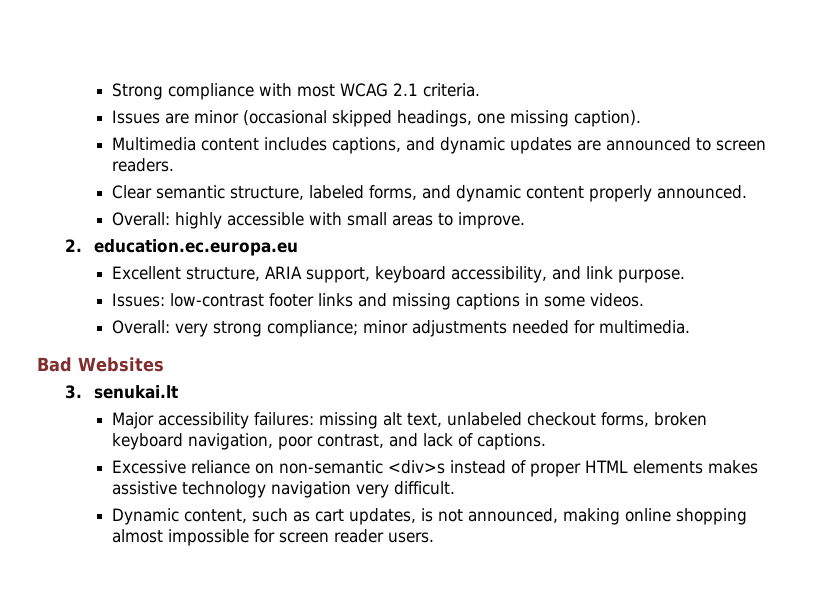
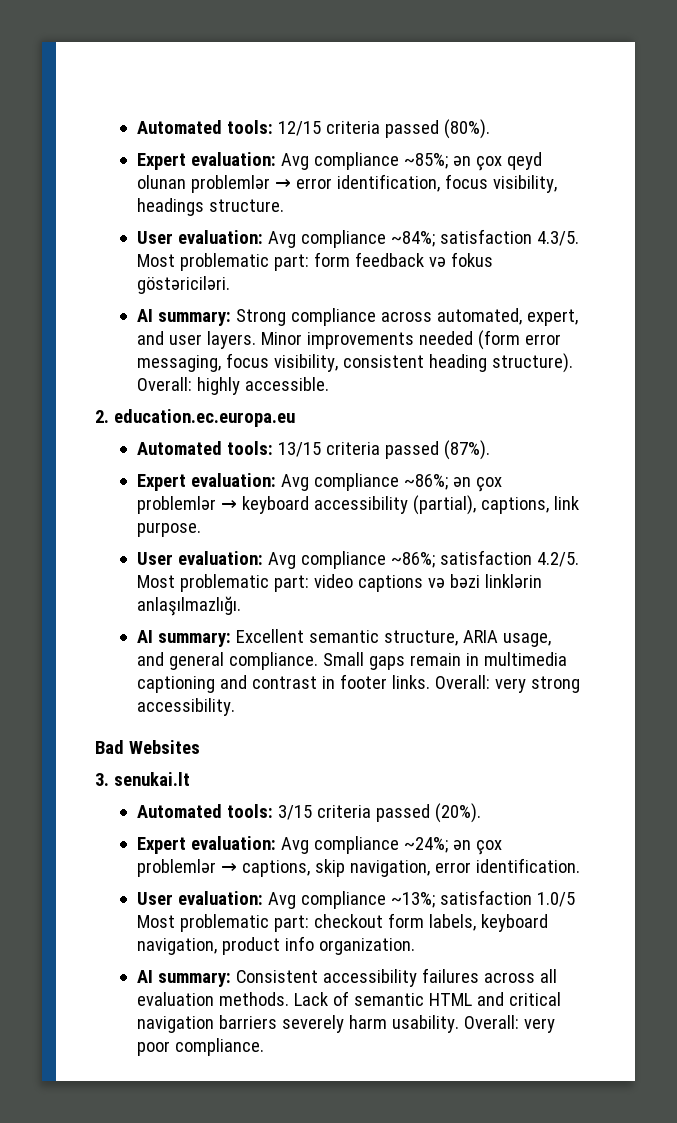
[111,83,480,100] [111,110,641,127] [111,137,766,154] [111,158,174,172] [111,185,747,202] [111,212,525,229] [65,239,298,256] [111,266,685,283] [111,293,644,310] [111,320,690,337] [37,357,164,372] [65,385,178,399] [111,412,707,429] [111,433,546,450] [111,460,758,477] [111,481,455,498] [111,508,747,525] [111,529,434,546] Strong compliance with most WCAG 2.1 criteria. // Issues are minor (occasional skipped headings, one missing caption). // Multimedia content includes captions, and dynamic updates are announced to screen readers. // Clear semantic structure, labeled forms, and dynamic content properly announced. // Overall: highly accessible with small areas to improve. // 2. education.ec.europa.eu // Excellent structure, ARIA support, keyboard accessibility, and link purpose. // Issues: low-contrast footer links and missing captions in some videos. // Overall: very strong compliance; minor adjustments needed for multimedia. // Bad Websites // 3. senukai.lt // Major accessibility failures: missing alt text, unlabeled checkout forms, broken keyboard navigation, poor contrast, and lack of captions. // Excessive reliance on non-semantic <div>s instead of proper HTML elements makes assistive technology navigation very difficult. // Dynamic content, such as cart updates, is not announced, making online shopping almost impossible for screen reader users. -> [136,119,490,139] [136,152,542,171] [136,174,557,193] [136,198,284,216] [136,229,579,248] [136,252,493,271] [136,276,230,294] [136,308,578,326] [136,330,561,350] [136,353,573,373] [136,377,329,395] [95,409,295,427] [136,440,490,460] [136,473,502,492] [136,495,579,515] [136,522,201,537] [136,550,579,569] [136,574,542,592] [136,596,241,616] [136,629,551,647] [136,652,567,670] [136,674,580,693] [136,698,235,716] [95,740,200,754] [95,772,190,786] [136,803,481,823] [136,836,502,855] [136,858,580,877] [136,890,575,909] [136,913,548,932] [136,936,415,955] [136,968,557,987] [136,991,561,1006] [136,1015,555,1033] [136,1038,264,1056] Automated tools: 12/15 criteria passed (80%). // Expert evaluation: Avg compliance ~85%; ən çox qeyd olunan problemlər → error identification, focus visibility, headings structure. // User evaluation: Avg compliance ~84%; satisfaction 4.3/5. Most problematic part: form feedback və fokus göstəriciləri. // AI summary: Strong compliance across automated, expert, and user layers. Minor improvements needed (form error messaging, focus visibility, consistent heading structure). Overall: highly accessible. // 2. education.ec.europa.eu // Automated tools: 13/15 criteria passed (87%). // Expert evaluation: Avg compliance ~86%; ən çox problemlər → keyboard accessibility (partial), captions, link purpose. // User evaluation: Avg compliance ~86%; satisfaction 4.2/5. Most problematic part: video captions və bəzi linklərin anlaşılmazlığı. // AI summary: Excellent semantic structure, ARIA usage, and general compliance. Small gaps remain in multimedia captioning and contrast in footer links. Overall: very strong accessibility. // Bad Websites // 3. senukai.lt // Automated tools: 3/15 criteria passed (20%). // Expert evaluation: Avg compliance ~24%; ən çox problemlər → captions, skip navigation, error identification. // User evaluation: Avg compliance ~13%; satisfaction 1.0/5 Most problematic part: checkout form labels, keyboard navigation, product info organization. // AI summary: Consistent accessibility failures across all evaluation methods. Lack of semantic HTML and critical navigation barriers severely harm usability. Overall: very poor compliance.

